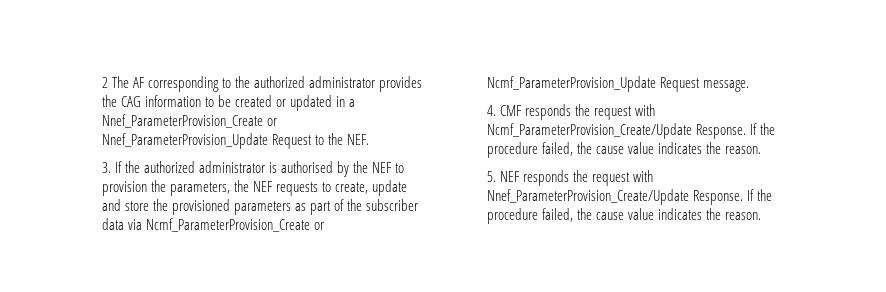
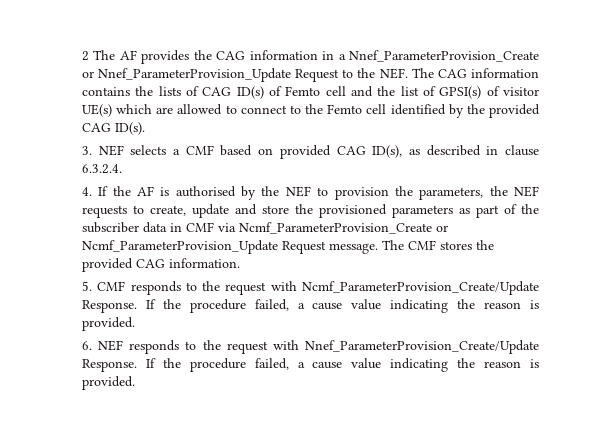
[147,76,423,92] [101,95,333,111] corresponding to the authorized administrator provides the CAG information to be created or updated -> [141,50,318,64] provides the CAG information
[101,161,265,173] // 3. If the authorized administrator -> [411,68,539,78] [81,86,539,99] [81,104,540,118] [81,122,145,135] [81,145,539,159] [81,164,122,174] [81,186,155,196] The CAG information contains the lists of CAG ID(s) of Femto cell and the list of GPSI(s) of visitor UE(s) which are allowed to connect to the Femto cell identified by the provided CAG ID(s). // 3. NEF selects a CMF based on provided CAG ID(s), as described in clause 6.3.2.4. // 4. If the AF
(124, 224) none -> [169,222,214,232] in CMF
[486,105,496,116] // 4. -> [381,240,494,250] [81,258,240,272] [81,281,92,291] The CMF stores the provided CAG information. // 5.
(571, 112) none -> [185,282,197,291] to
[576,142,762,154] [486,171,496,182] the cause value indicates the reason. // 5. -> [297,299,539,313] [81,317,135,331] [81,341,92,350] a cause value indicating the reason is provided. // 6.
(569, 178) none -> [185,341,197,350] to
[576,208,762,220] the cause value indicates the reason. -> [297,358,539,372] [81,376,135,390] a cause value indicating the reason is provided.

